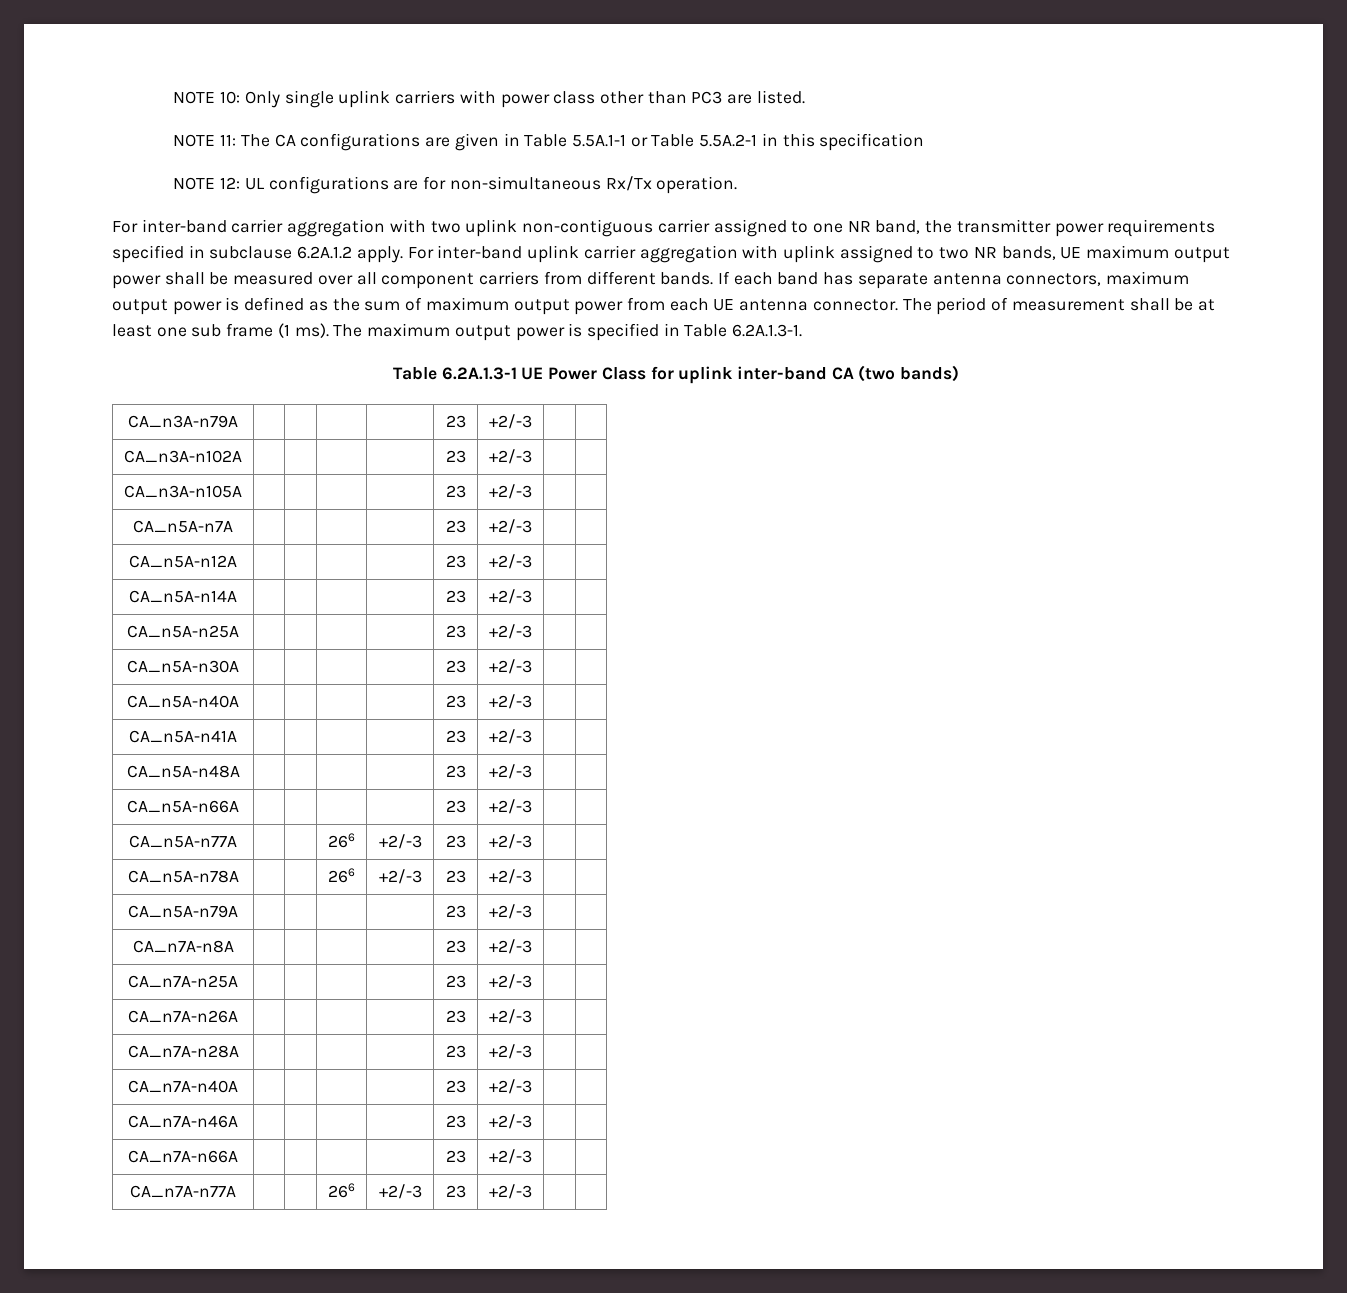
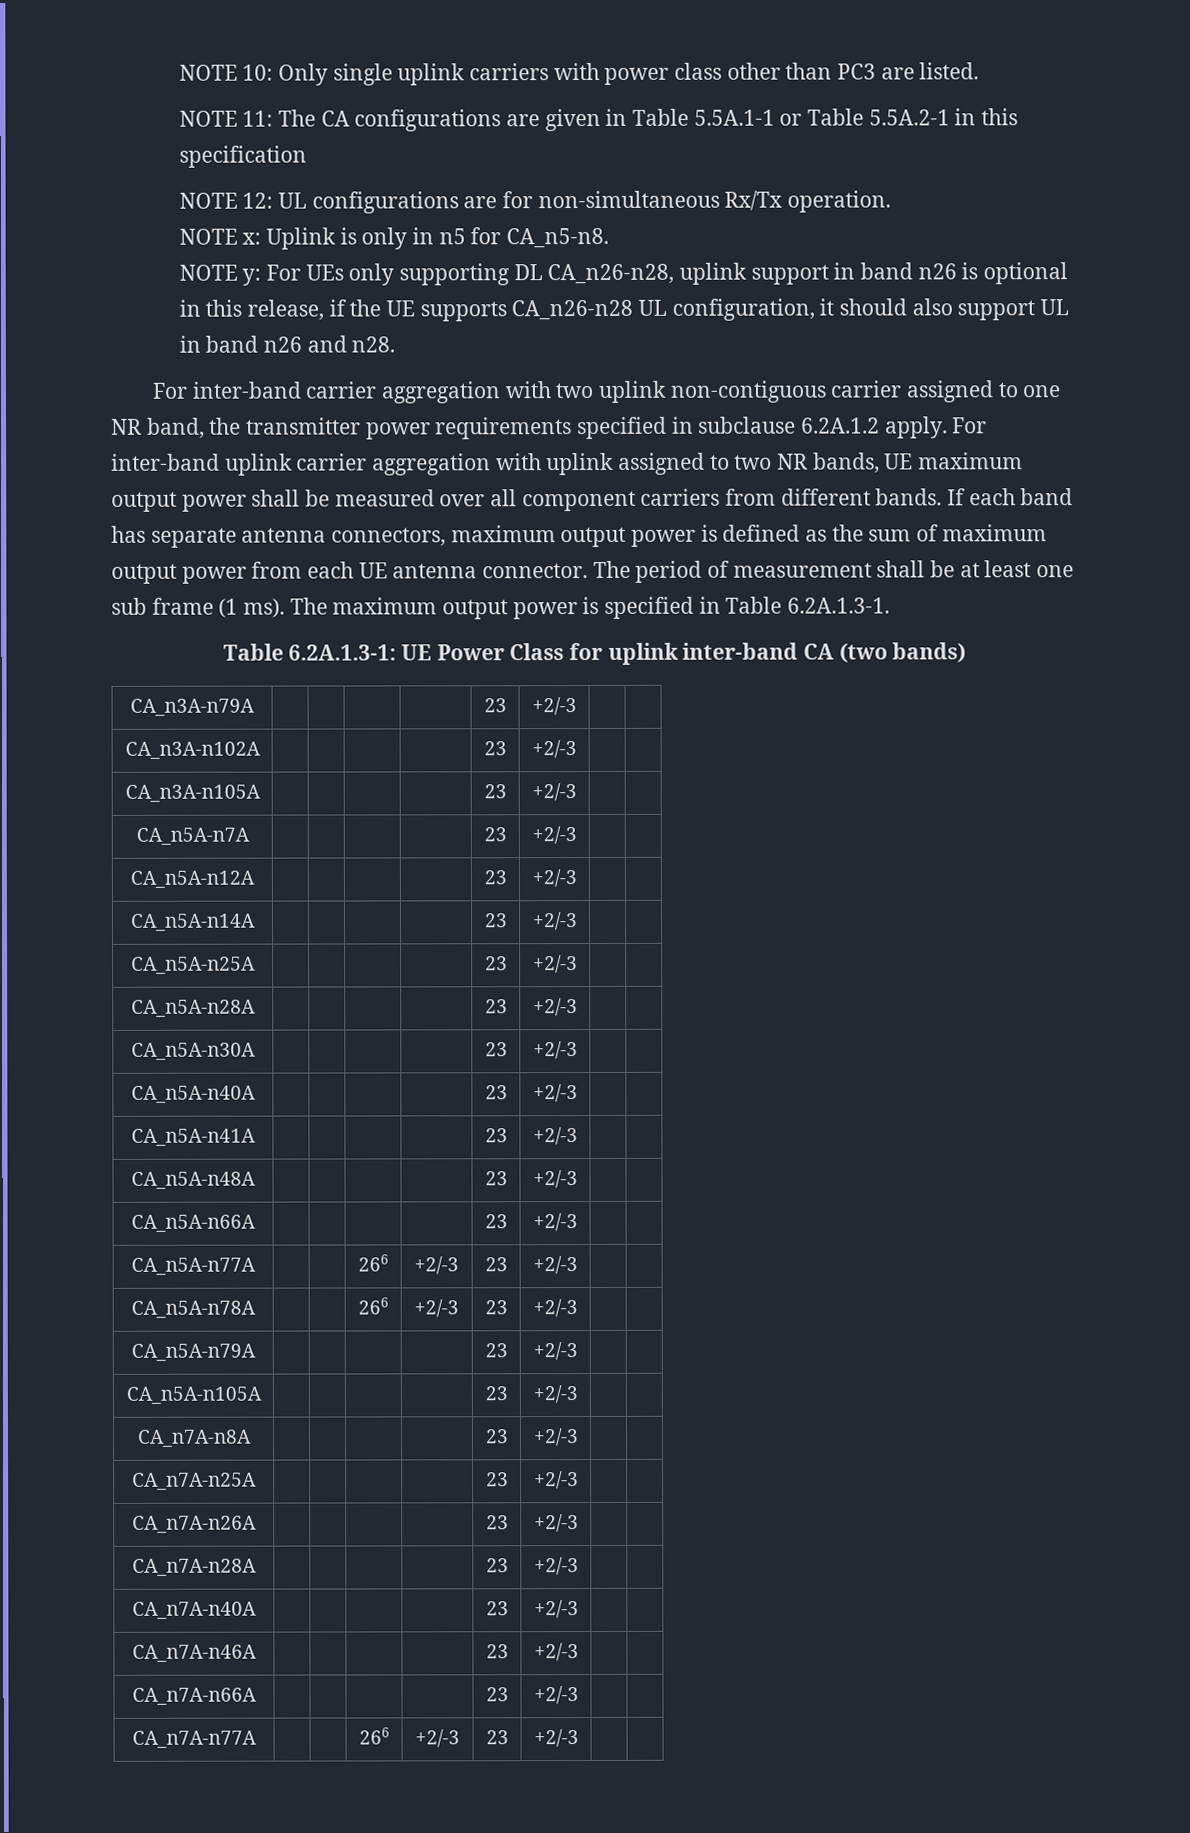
(738, 185) none -> [178,227,610,250] [178,262,1069,286] [178,298,1070,322] [178,335,396,353] // NOTE x: Uplink is only in n5 for CA_n5-n8. // NOTE y: For UEs only supporting DL CA_n26-n28, uplink support in band n26 is optional in this release, if the UE supports CA_n26-n28 UL configuration, it should also support UL in band n26 and n28.
[441,367,517,380] 6.2A.1.3-1 -> [288,644,397,661] 6.2A.1.3-1:
(532, 631) none -> [131,999,256,1018] [484,999,508,1014] [532,998,578,1017] // CA_n5A-n28A | | | | | 23 | +2/-3 | |
(532, 911) none -> [125,1386,262,1405] [484,1386,508,1401] [532,1385,578,1404] // CA_n5A-n105A | | | | | 23 | +2/-3 | |

